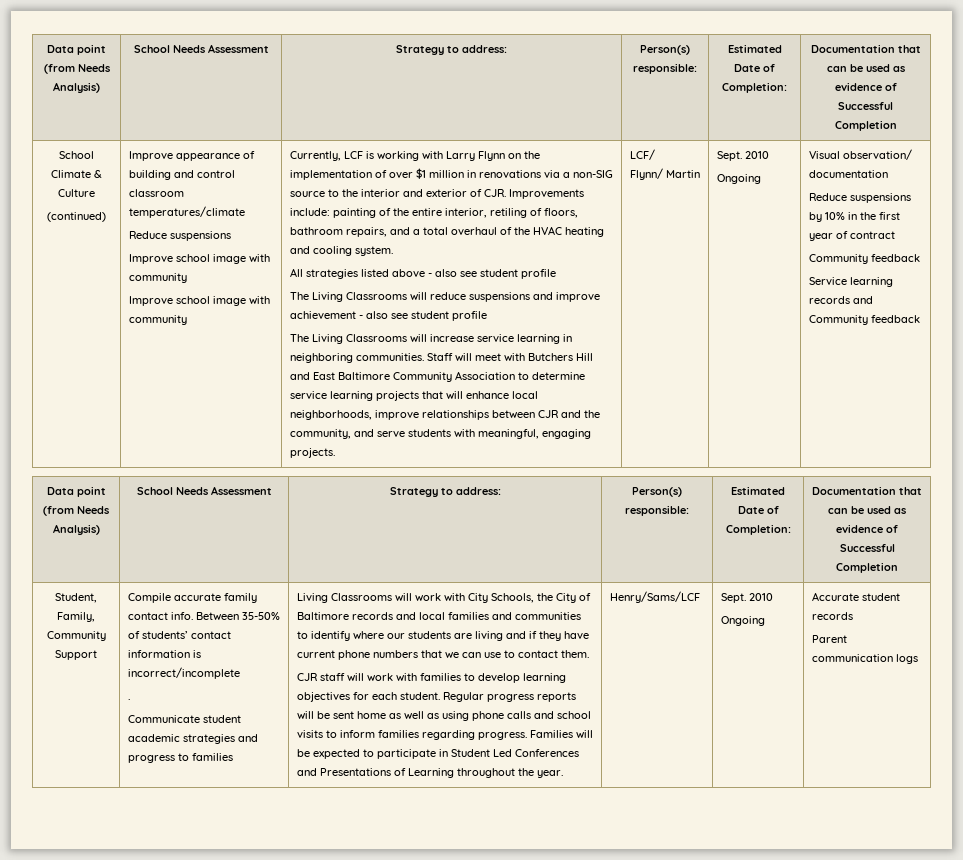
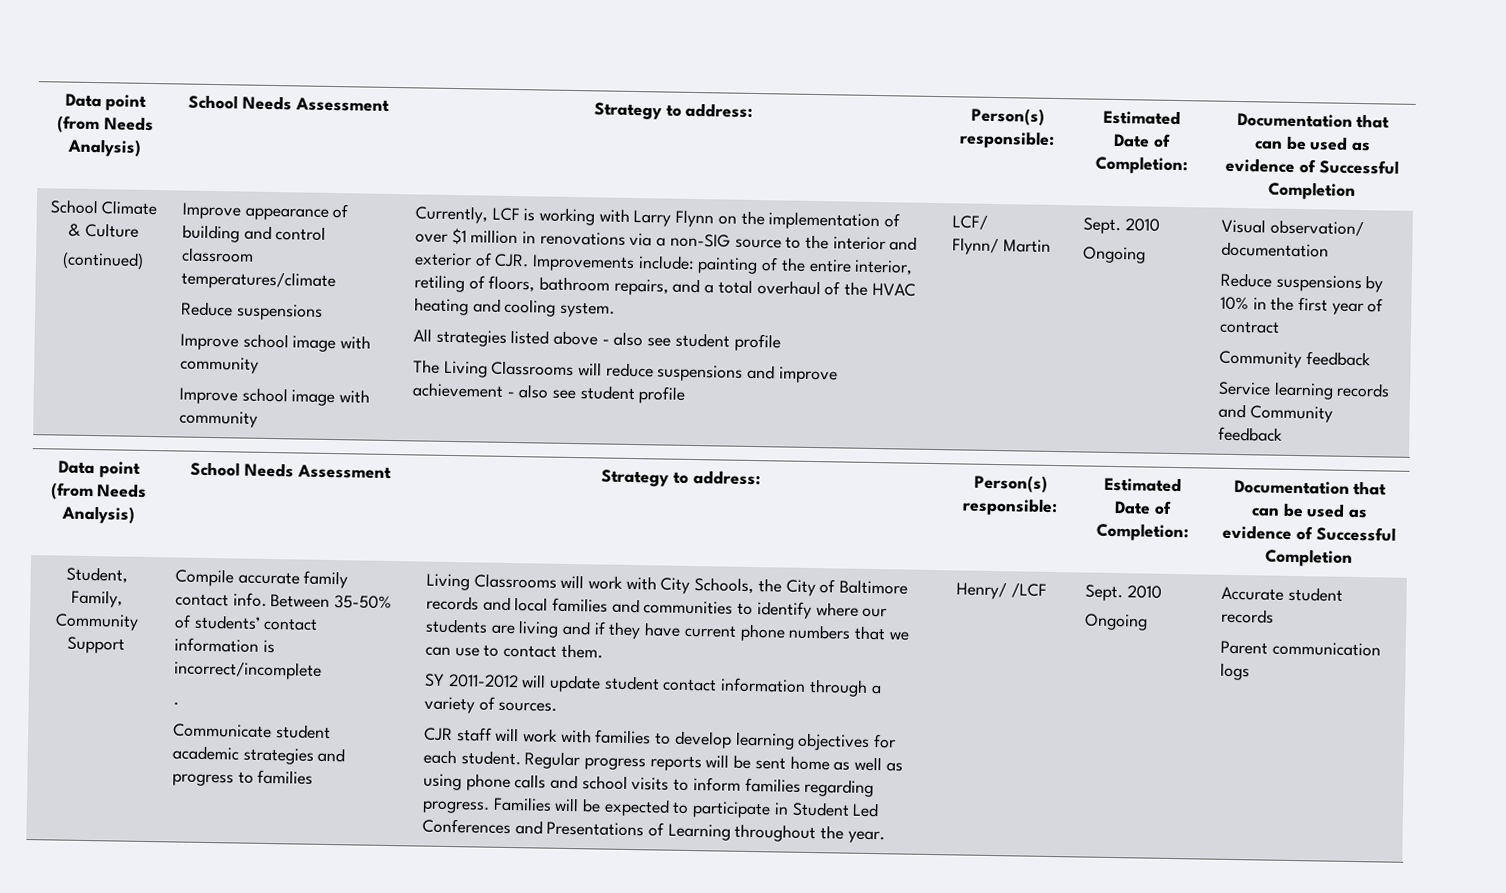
[289,334,572,344] [289,353,593,363] [289,371,585,382] [289,391,538,401] [289,410,600,420] [289,429,591,439] [289,448,335,458] // The Living Classrooms will increase service learning in neighboring communities. Staff will meet with Butchers Hill and East Baltimore Community Association to determine service learning projects that will enhance local neighborhoods, improve relationships between CJR and the community, and serve students with meaningful, engaging projects. -> (686, 395) none
(589, 654) none -> [423,673,882,697] [423,696,558,714] // SY 2011-2012 will update student contact information through a variety of sources.
[609,591,700,603] Henry/Sams/LCF -> [955,581,1047,600] Henry/ /LCF

